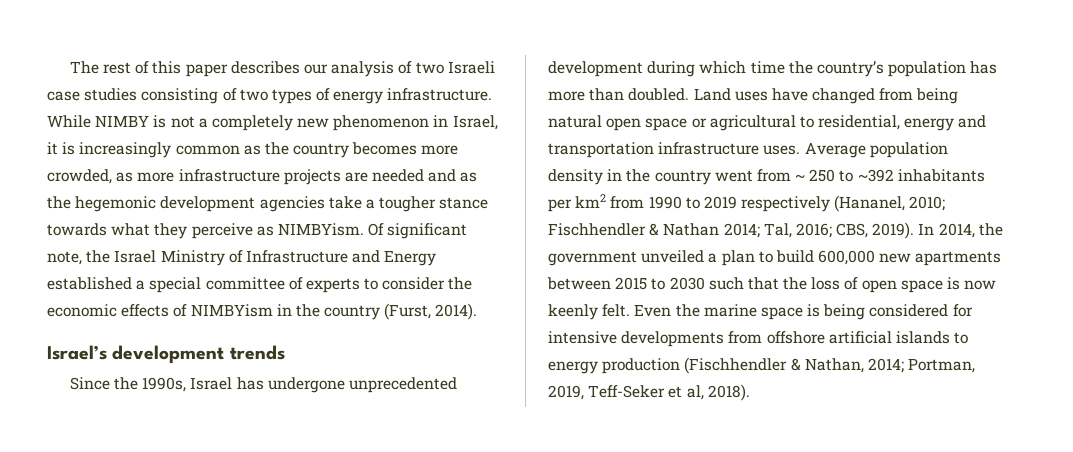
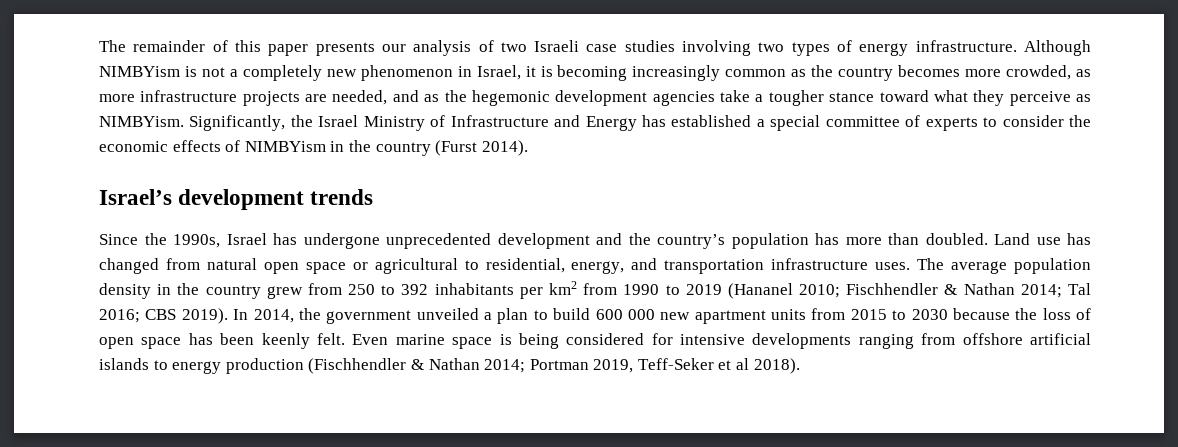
[69,61,132,74] The rest -> [99,40,206,52] The remainder
[230,61,300,74] describes -> [315,42,375,56] presents
[141,88,237,104] consisting of -> [682,40,752,56] involving
[47,115,150,128] While NIMBY -> [1023,40,1091,56] [99,66,180,77] Although NIMBYism
(76, 148) none -> [557,65,628,81] becoming
[372,169,425,182] needed -> [332,90,388,105] needed,
[47,223,107,236] towards -> [879,90,929,102] toward
[368,223,468,239] [47,251,82,265] Of significant note, -> [189,115,286,131] Significantly,
(437, 258) none -> [642,115,667,127] has
[384,303,432,320] (Furst, -> [435,140,478,156] (Furst
[647,61,785,77] during which time -> [596,233,622,245] and
[734,88,808,101] uses have -> [1036,233,1091,245] use has
[916,88,959,104] being -> (200, 264) none
[904,118,955,131] energy -> [571,261,625,274] energy,
[804,142,866,158] Average -> [917,258,1008,274] The average
[714,169,806,182] went from ~ -> [266,283,342,299] grew from
[857,169,894,182] ~392 -> [401,284,429,295] 392
[741,195,906,212] respectively (Hananel, -> [727,283,793,299] (Hananel
[763,223,869,238] Tal, 2016; CBS, -> [1067,283,1091,295] [99,309,177,323] Tal 2016; CBS
[818,250,1002,266] [547,277,611,290] 600,000 new apartments between -> [595,308,846,324] 600 000 new apartment units from
[708,277,779,290] such that -> [952,308,1010,320] because
[947,277,997,290] is now -> [188,333,255,345] has been
[675,304,700,317] the -> (389, 339) none
(725, 339) none -> [858,334,914,349] ranging
[804,358,976,373] Nathan, 2014; Portman, -> [428,358,589,373] Nathan 2014; Portman
[686,385,704,400] al, -> [736,358,750,370] al

